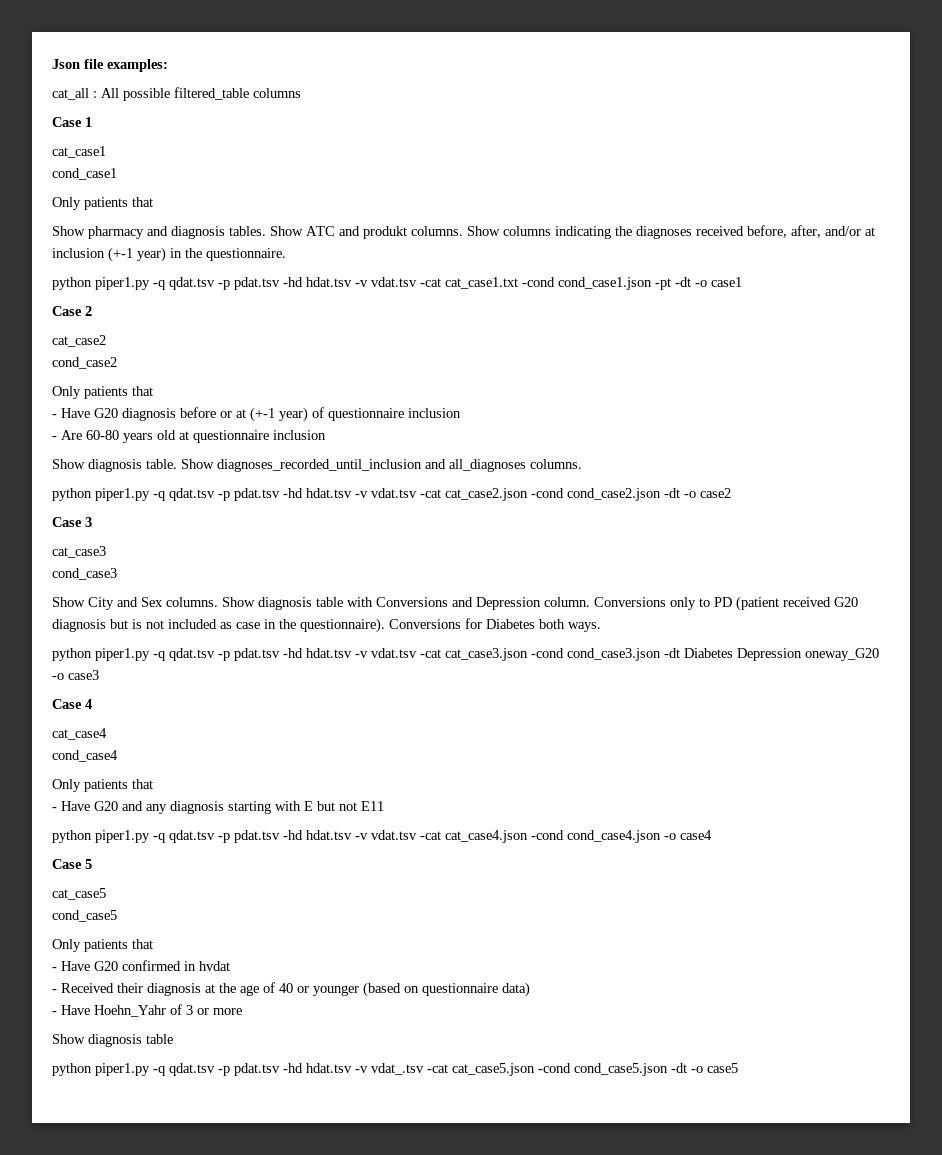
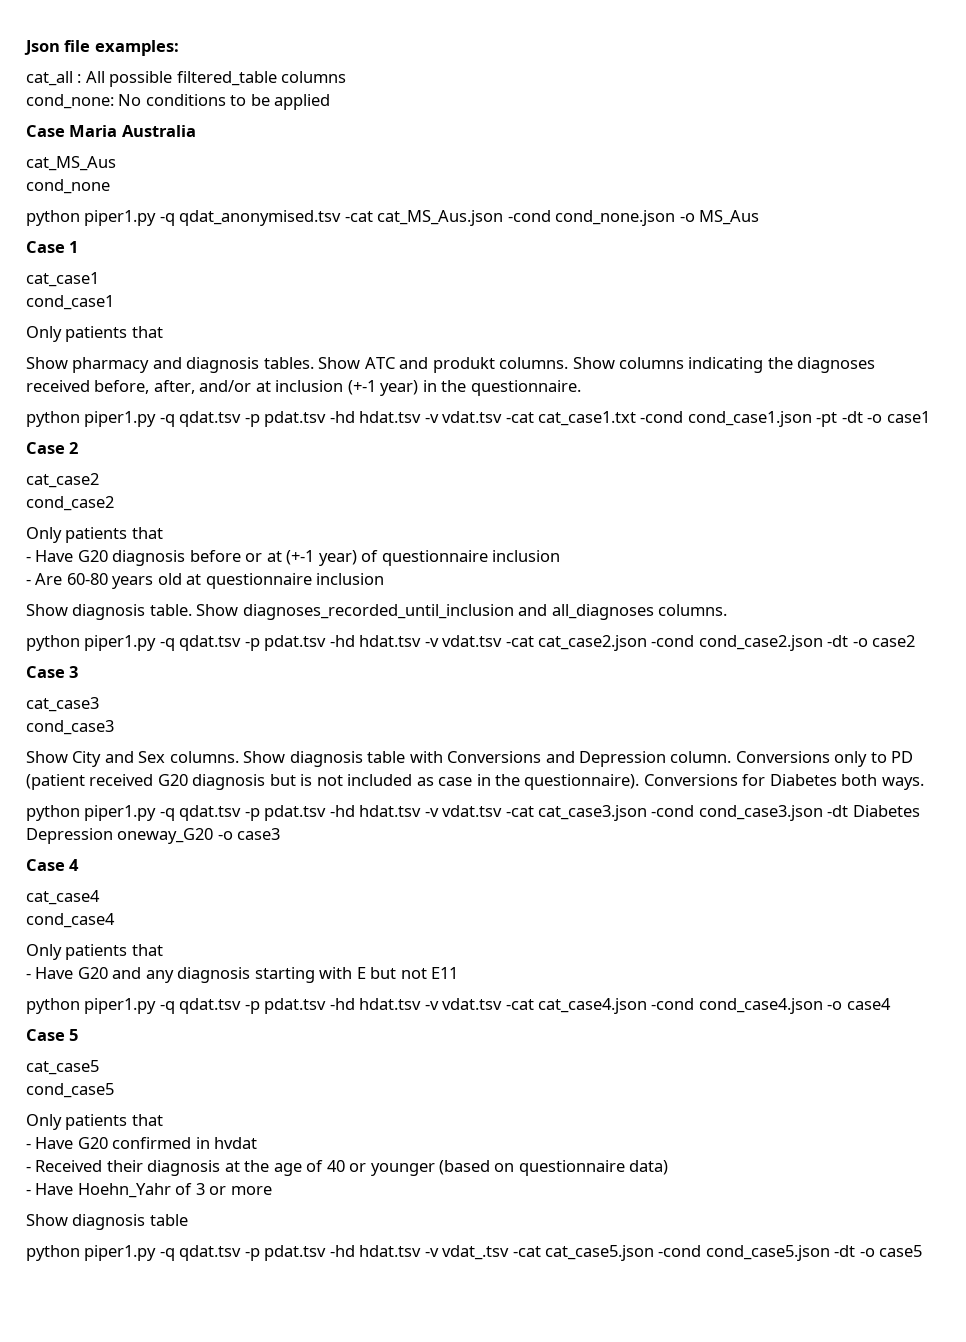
(301, 93) none -> [26,94,331,110] [26,125,196,137] [26,156,116,171] [26,179,110,194] [26,210,760,226] // cond_none: No conditions to be applied // Case Maria Australia // cat_MS_Aus // cond_none // python piper1.py -q qdat_anonymised.tsv -cat cat_MS_Aus.json -cond cond_none.json -o MS_Aus

